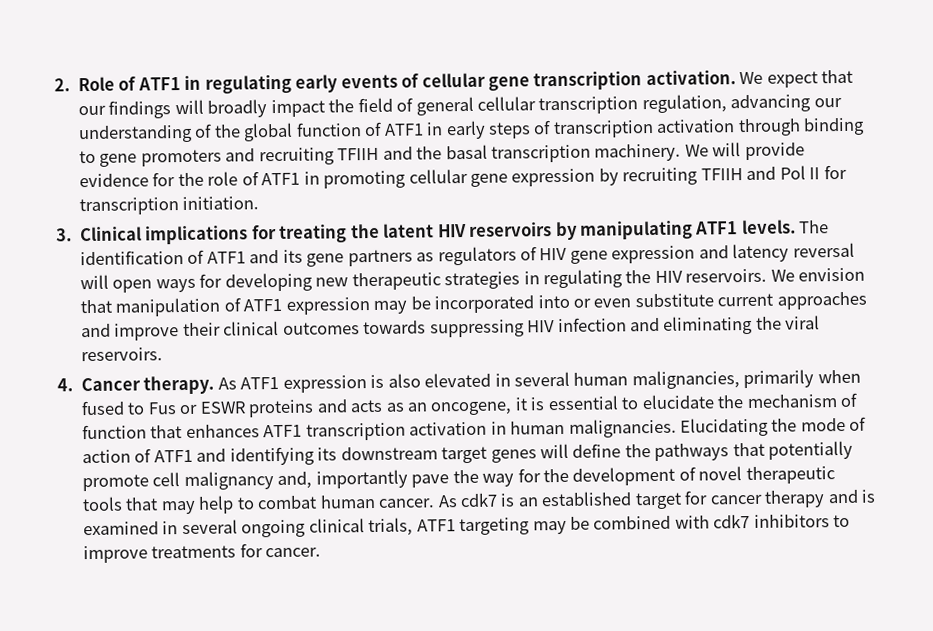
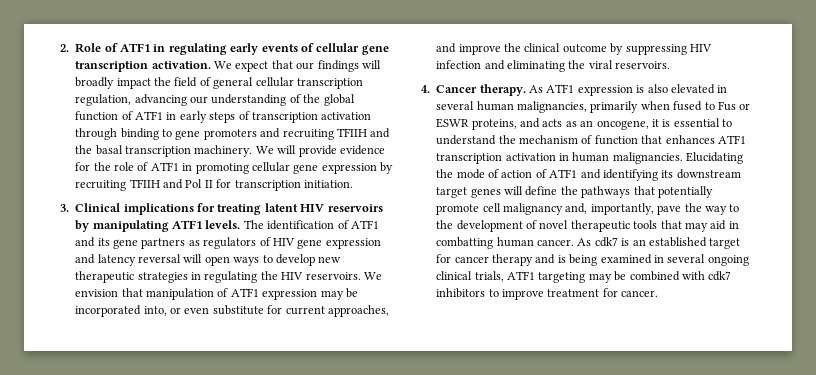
[350,223,380,239] the -> (262, 209) none
[199,272,313,292] for developing -> [262,254,315,266] to develop
[537,294,570,309] into -> [143,306,167,316] into,
[717,291,867,310] [80,320,427,341] current approaches and improve their clinical outcomes towards -> [267,305,389,317] [436,43,624,55] for current approaches, and improve the clinical outcome by
[248,399,315,418] proteins -> [471,119,517,130] proteins,
[641,394,715,410] elucidate -> [436,135,497,145] understand
[315,469,408,489] importantly -> [590,203,654,215] importantly,
[517,468,541,483] for -> [729,204,740,212] to
[198,495,318,514] help to combat -> [710,220,739,230] [436,237,494,249] aid in combatting
(877, 496) none -> [569,254,598,266] being
[151,545,237,559] treatments -> [547,289,600,297] treatment

